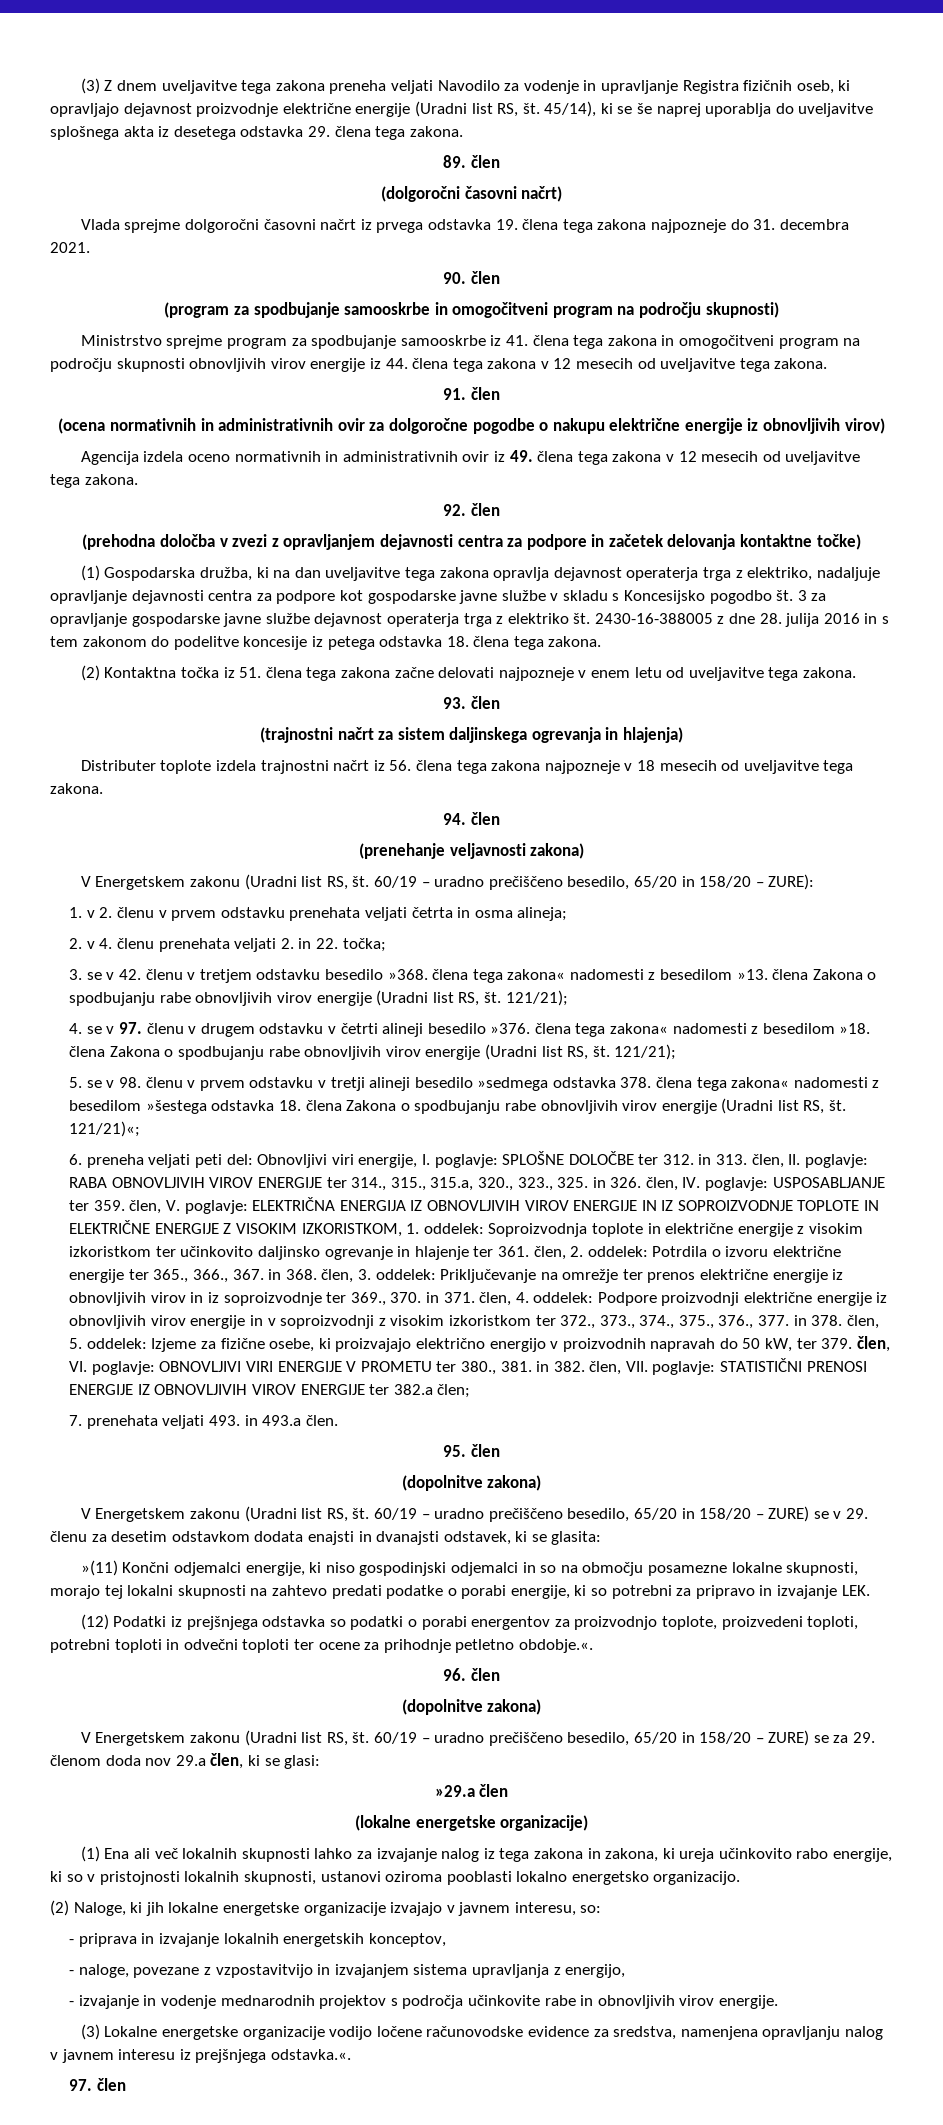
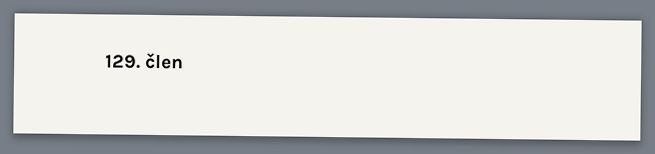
[80,78,851,94] [50,101,874,117] [50,126,463,140] [443,155,500,168] [380,186,563,202] [80,219,849,233] [50,242,90,253] [443,271,500,284] [164,302,779,318] [80,335,861,349] [50,358,828,372] [443,387,500,400] [58,418,885,434] [80,450,861,465] [50,474,138,488] [443,503,500,516] [82,534,861,550] [80,565,880,581] [50,590,827,604] [50,613,890,627] [50,636,602,650] [80,665,856,681] [443,696,500,709] [259,727,684,743] [80,760,854,774] [50,783,103,794] [443,812,500,825] [358,843,585,859] [80,874,815,890] [69,907,568,921] [69,938,386,952] [69,969,877,983] [69,990,568,1006] [69,1022,871,1037] [69,1044,677,1060] [69,1077,880,1091] [69,1098,847,1114] [69,1121,141,1137] [69,1151,868,1168] [69,1177,885,1191] [69,1197,880,1214] [69,1220,863,1237] [69,1246,842,1260] [69,1269,844,1283] [69,1292,888,1306] [69,1315,879,1329] [69,1336,890,1352] [69,1358,867,1375] [69,1384,471,1398] [69,1415,338,1429] [443,1444,500,1457] [401,1475,542,1491] [80,1506,869,1522] [50,1531,602,1545] [80,1560,859,1576] [50,1585,870,1599] [80,1614,859,1630] [50,1639,593,1653] [443,1668,500,1681] [401,1699,542,1715] [80,1730,876,1746] [50,1753,321,1769] [434,1784,509,1797] [354,1815,589,1831] [80,1846,893,1862] [50,1871,741,1885] [50,1900,602,1916] [69,1933,446,1947] [69,1964,626,1978] [69,1995,778,2009] [80,2024,883,2040] [50,2049,351,2063] [69,2079,93,2091] (3) Z dnem uveljavitve tega zakona preneha veljati Navodilo za vodenje in upravljanje Registra fizičnih oseb, ki opravljajo dejavnost proizvodnje električne energije (Uradni list RS, št. 45/14), ki se še naprej uporablja do uveljavitve splošnega akta iz desetega odstavka 29. člena tega zakona. // 89. člen // (dolgoročni časovni načrt) // Vlada sprejme dolgoročni časovni načrt iz prvega odstavka 19. člena tega zakona najpozneje do 31. decembra 2021. // 90. člen // (program za spodbujanje samooskrbe in omogočitveni program na področju skupnosti) // Ministrstvo sprejme program za spodbujanje samooskrbe iz 41. člena tega zakona in omogočitveni program na področju skupnosti obnovljivih virov energije iz 44. člena tega zakona v 12 mesecih od uveljavitve tega zakona. // 91. člen // (ocena normativnih in administrativnih ovir za dolgoročne pogodbe o nakupu električne energije iz obnovljivih virov) // Agencija izdela oceno normativnih in administrativnih ovir iz 49. člena tega zakona v 12 mesecih od uveljavitve tega zakona. // 92. člen // (prehodna določba v zvezi z opravljanjem dejavnosti centra za podpore in začetek delovanja kontaktne točke) // (1) Gospodarska družba, ki na dan uveljavitve tega zakona opravlja dejavnost operaterja trga z elektriko, nadaljuje opravljanje dejavnosti centra za podpore kot gospodarske javne službe v skladu s Koncesijsko pogodbo št. 3 za opravljanje gospodarske javne službe dejavnost operaterja trga z elektriko št. 2430-16-388005 z dne 28. julija 2016 in s tem zakonom do podelitve koncesije iz petega odstavka 18. člena tega zakona. // (2) Kontaktna točka iz 51. člena tega zakona začne delovati najpozneje v enem letu od uveljavitve tega zakona. // 93. člen // (trajnostni načrt za sistem daljinskega ogrevanja in hlajenja) // Distributer toplote izdela trajnostni načrt iz 56. člena tega zakona najpozneje v 18 mesecih od uveljavitve tega zakona. // 94. člen // (prenehanje veljavnosti zakona) // V Energetskem zakonu (Uradni list RS, št. 60/19 – uradno prečiščeno besedilo, 65/20 in 158/20 – ZURE): // 1. v 2. členu v prvem odstavku prenehata veljati četrta in osma alineja; // 2. v 4. členu prenehata veljati 2. in 22. točka; // 3. se v 42. členu v tretjem odstavku besedilo »368. člena tega zakona« nadomesti z besedilom »13. člena Zakona o spodbujanju rabe obnovljivih virov energije (Uradni list RS, št. 121/21); // 4. se v 97. členu v drugem odstavku v četrti alineji besedilo »376. člena tega zakona« nadomesti z besedilom »18. člena Zakona o spodbujanju rabe obnovljivih virov energije (Uradni list RS, št. 121/21); // 5. se v 98. členu v prvem odstavku v tretji alineji besedilo »sedmega odstavka 378. člena tega zakona« nadomesti z besedilom »šestega odstavka 18. člena Zakona o spodbujanju rabe obnovljivih virov energije (Uradni list RS, št. 121/21)«; // 6. preneha veljati peti del: Obnovljivi viri energije, I. poglavje: SPLOŠNE DOLOČBE ter 312. in 313. člen, II. poglavje: RABA OBNOVLJIVIH VIROV ENERGIJE ter 314., 315., 315.a, 320., 323., 325. in 326. člen, IV. poglavje: USPOSABLJANJE ter 359. člen, V. poglavje: ELEKTRIČNA ENERGIJA IZ OBNOVLJIVIH VIROV ENERGIJE IN IZ SOPROIZVODNJE TOPLOTE IN ELEKTRIČNE ENERGIJE Z VISOKIM IZKORISTKOM, 1. oddelek: Soproizvodnja toplote in električne energije z visokim izkoristkom ter učinkovito daljinsko ogrevanje in hlajenje ter 361. člen, 2. oddelek: Potrdila o izvoru električne energije ter 365., 366., 367. in 368. člen, 3. oddelek: Priključevanje na omrežje ter prenos električne energije iz obnovljivih virov in iz soproizvodnje ter 369., 370. in 371. člen, 4. oddelek: Podpore proizvodnji električne energije iz obnovljivih virov energije in v soproizvodnji z visokim izkoristkom ter 372., 373., 374., 375., 376., 377. in 378. člen, 5. oddelek: Izjeme za fizične osebe, ki proizvajajo električno energijo v proizvodnih napravah do 50 kW, ter 379. člen, VI. poglavje: OBNOVLJIVI VIRI ENERGIJE V PROMETU ter 380., 381. in 382. člen, VII. poglavje: STATISTIČNI PRENOSI ENERGIJE IZ OBNOVLJIVIH VIROV ENERGIJE ter 382.a člen; // 7. prenehata veljati 493. in 493.a člen. // 95. člen // (dopolnitve zakona) // V Energetskem zakonu (Uradni list RS, št. 60/19 – uradno prečiščeno besedilo, 65/20 in 158/20 – ZURE) se v 29. členu za desetim odstavkom dodata enajsti in dvanajsti odstavek, ki se glasita: // »(11) Končni odjemalci energije, ki niso gospodinjski odjemalci in so na območju posamezne lokalne skupnosti, morajo tej lokalni skupnosti na zahtevo predati podatke o porabi energije, ki so potrebni za pripravo in izvajanje LEK. // (12) Podatki iz prejšnjega odstavka so podatki o porabi energentov za proizvodnjo toplote, proizvedeni toploti, potrebni toploti in odvečni toploti ter ocene za prihodnje petletno obdobje.«. // 96. člen // (dopolnitve zakona) // V Energetskem zakonu (Uradni list RS, št. 60/19 – uradno prečiščeno besedilo, 65/20 in 158/20 – ZURE) se za 29. členom doda nov 29.a člen, ki se glasi: // »29.a člen // (lokalne energetske organizacije) // (1) Ena ali več lokalnih skupnosti lahko za izvajanje nalog iz tega zakona in zakona, ki ureja učinkovito rabo energije, ki so v pristojnosti lokalnih skupnosti, ustanovi oziroma pooblasti lokalno energetsko organizacijo. // (2) Naloge, ki jih lokalne energetske organizacije izvajajo v javnem interesu, so: // - priprava in izvajanje lokalnih energetskih konceptov, // - naloge, povezane z vzpostavitvijo in izvajanjem sistema upravljanja z energijo, // - izvajanje in vodenje mednarodnih projektov s področja učinkovite rabe in obnovljivih virov energije. // (3) Lokalne energetske organizacije vodijo ločene računovodske evidence za sredstva, namenjena opravljanju nalog v javnem interesu iz prejšnjega odstavka.«. // 97. -> [105,54,142,69] 129.

